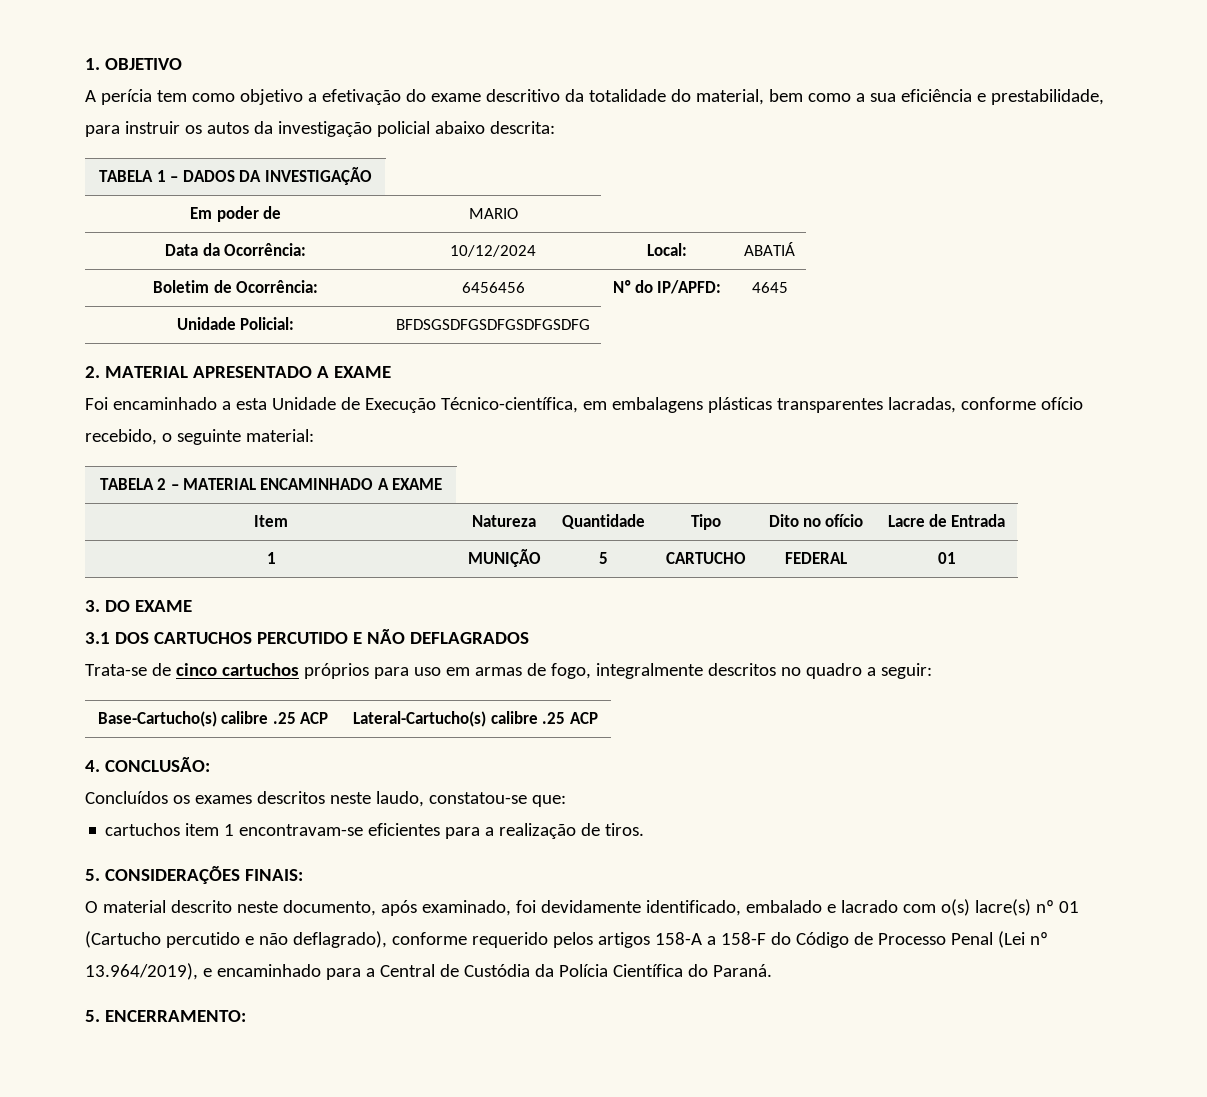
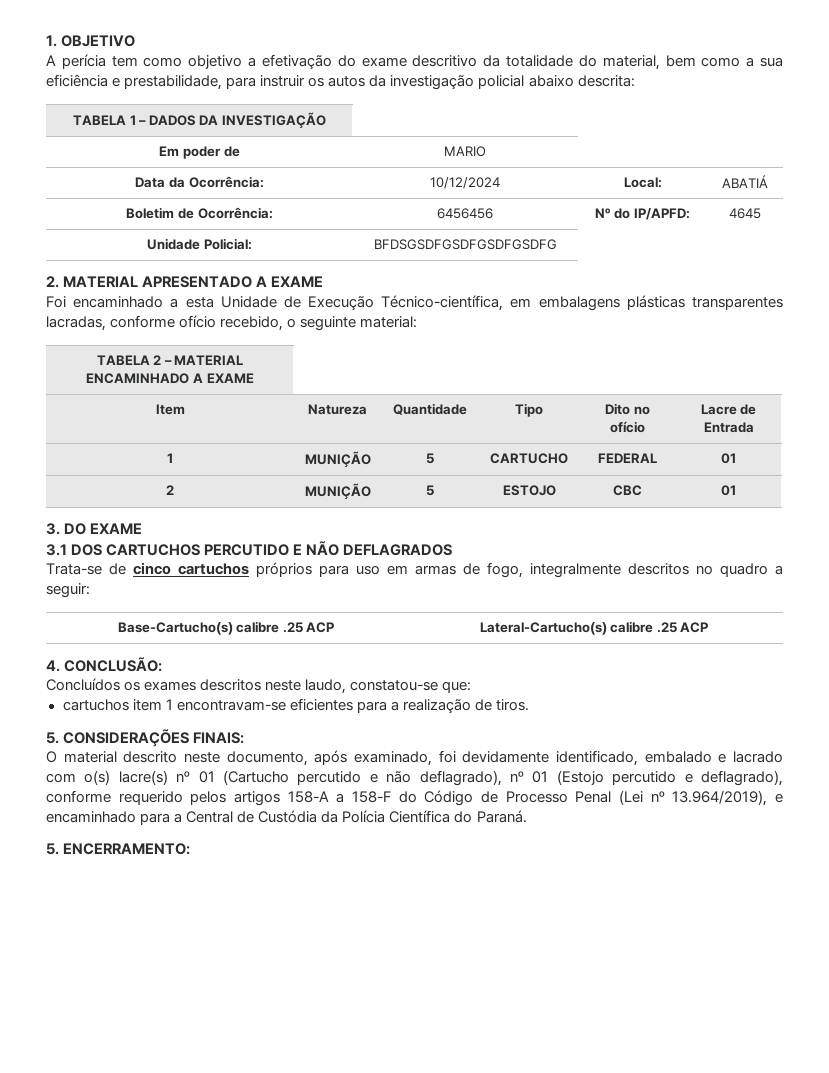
(956, 558) none -> [166,485,174,495] [304,483,371,500] [426,485,434,496] [502,485,556,496] [613,485,642,496] [721,485,736,496] // 2 | MUNIÇÃO | 5 | ESTOJO | CBC | 01
(387, 939) none -> [509,770,783,786] nº 01 (Estojo percutido e deflagrado),

